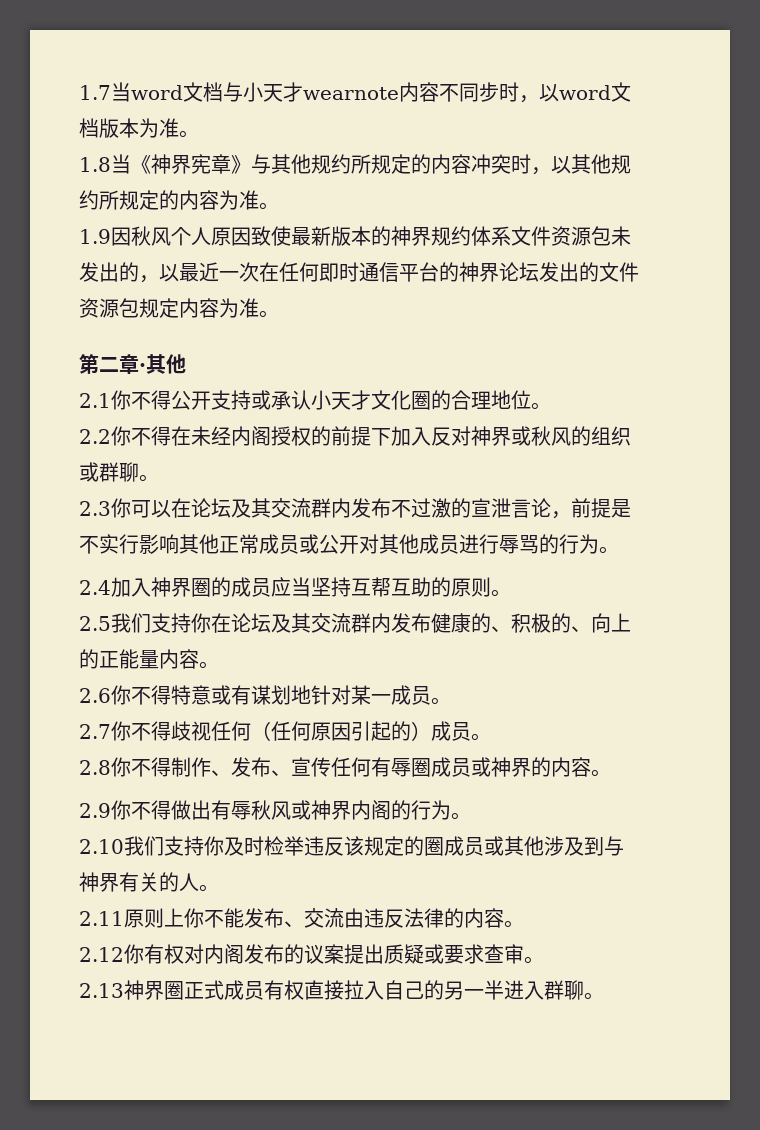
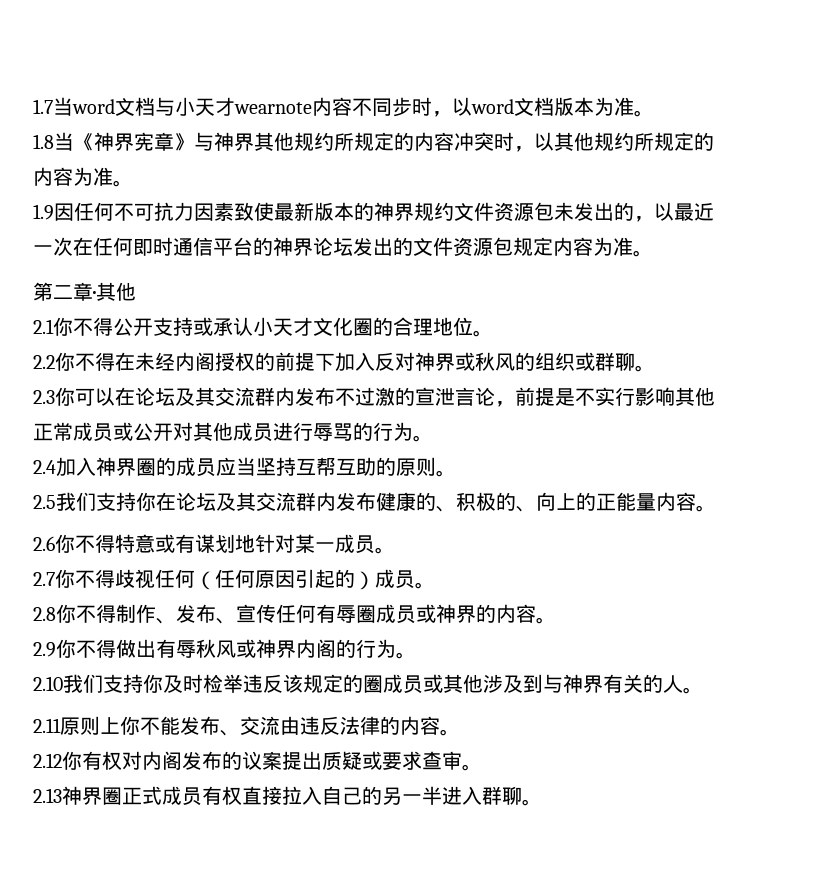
(271, 164) none -> [214,132,254,151] 神界
[131,226,251,246] 秋风个人原因 -> [74,202,234,221] 任何不可抗力因素
[471,226,511,246] 体系 -> (454, 211) none

